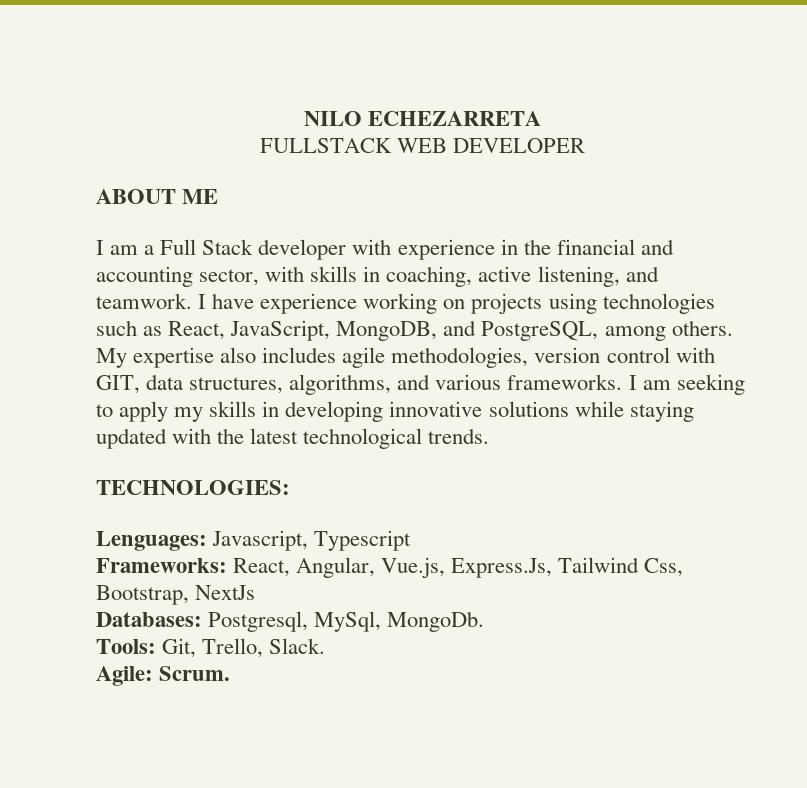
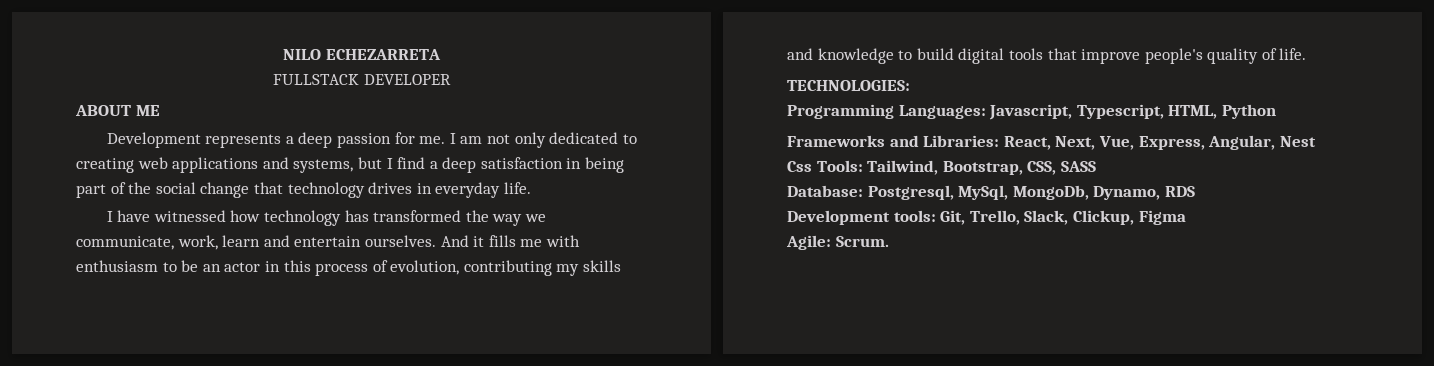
[397,138,447,153] WEB -> (360, 79) none
[96,239,674,260] [96,266,659,287] [96,293,715,314] [96,320,733,341] [96,347,715,368] [96,374,745,395] [96,401,694,422] [96,428,490,449] [96,480,290,495] [96,530,412,551] [96,557,684,578] [96,585,256,605] [96,611,485,632] [96,638,326,658] I am a Full Stack developer with experience in the financial and accounting sector, with skills in coaching, active listening, and teamwork. I have experience working on projects using technologies such as React, JavaScript, MongoDB, and PostgreSQL, among others. My expertise also includes agile methodologies, version control with GIT, data structures, algorithms, and various frameworks. I am seeking to apply my skills in developing innovative solutions while staying updated with the latest technological trends. // TECHNOLOGIES: // Lenguages: Javascript, Typescript // Frameworks: React, Angular, Vue.js, Express.Js, Tailwind Css, Bootstrap, NextJs // Databases: Postgresql, MySql, MongoDb. // Tools: Git, Trello, Slack. -> [106,132,637,148] [76,157,625,173] [76,182,531,198] [106,210,546,226] [76,235,580,250] [76,260,622,276] [787,48,1307,64] [787,80,910,91] [787,104,1276,120] [787,135,1316,150] [787,160,1096,175] [787,185,1195,200] [787,210,1186,225] Development represents a deep passion for me. I am not only dedicated to creating web applications and systems, but I find a deep satisfaction in being part of the social change that technology drives in everyday life. // I have witnessed how technology has transformed the way we communicate, work, learn and entertain ourselves. And it fills me with enthusiasm to be an actor in this process of evolution, contributing my skills and knowledge to build digital tools that improve people's quality of life. // TECHNOLOGIES: // Programming Languages: Javascript, Typescript, HTML, Python // Frameworks and Libraries: React, Next, Vue, Express, Angular, Nest // Css Tools: Tailwind, Bootstrap, CSS, SASS // Database: Postgresql, MySql, MongoDb, Dynamo, RDS // Development tools: Git, Trello, Slack, Clickup, Figma

